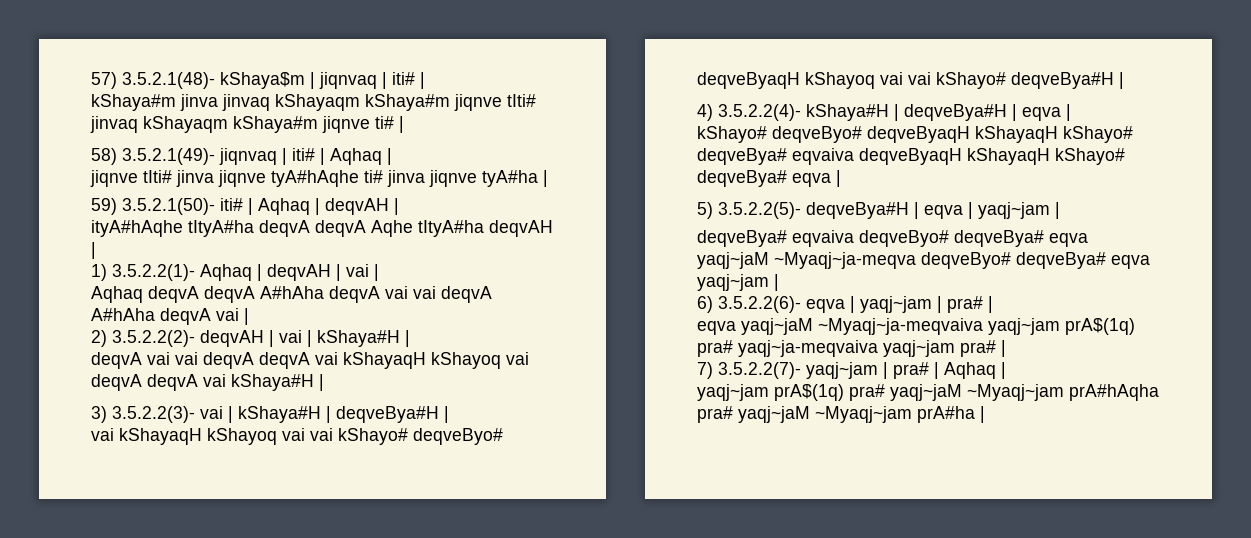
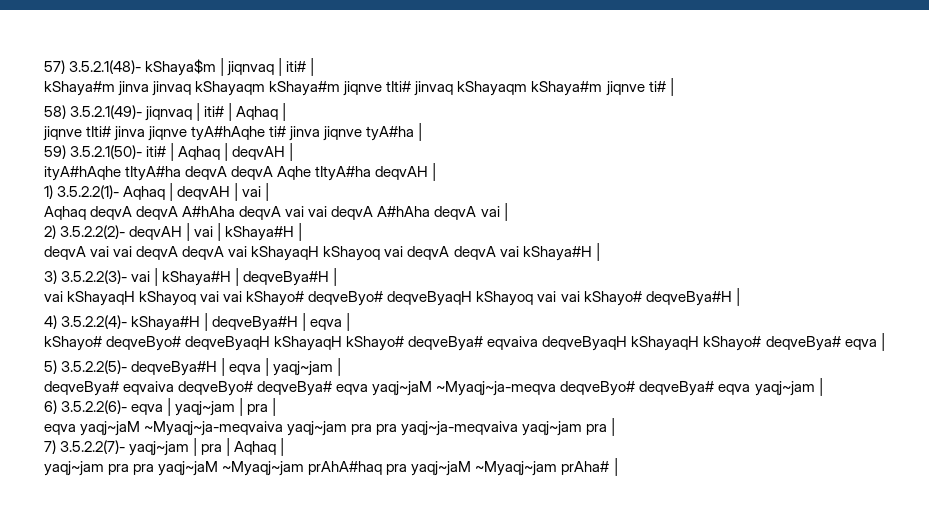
[947,296,983,313] pra# -> [247,404,269,415] pra
[1065,318,1135,335] [697,340,733,357] prA$(1q) pra# -> [351,424,398,435] pra pra
[960,340,996,357] pra# -> [586,424,608,435] pra
[893,362,929,379] pra# -> [201,444,223,455] pra
[774,384,1159,401] [697,406,975,423] prA$(1q) pra# yaqj~jaM ~Myaqj~jam prA#hAqha pra# yaqj~jaM ~Myaqj~jam prA#ha -> [108,461,610,476] pra pra yaqj~jaM ~Myaqj~jam prAhA#haq pra yaqj~jaM ~Myaqj~jam prAha#

